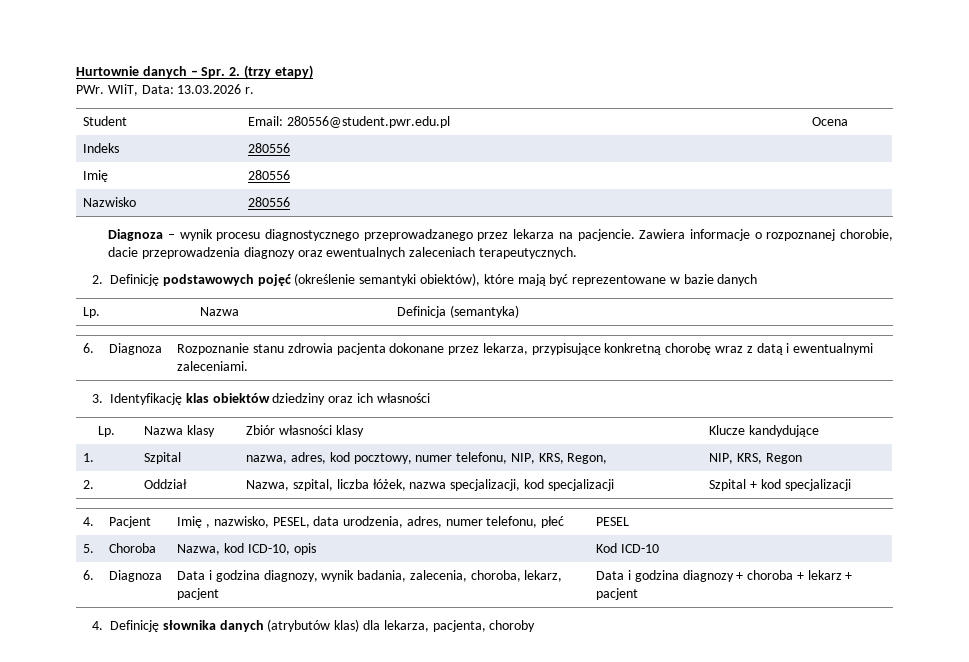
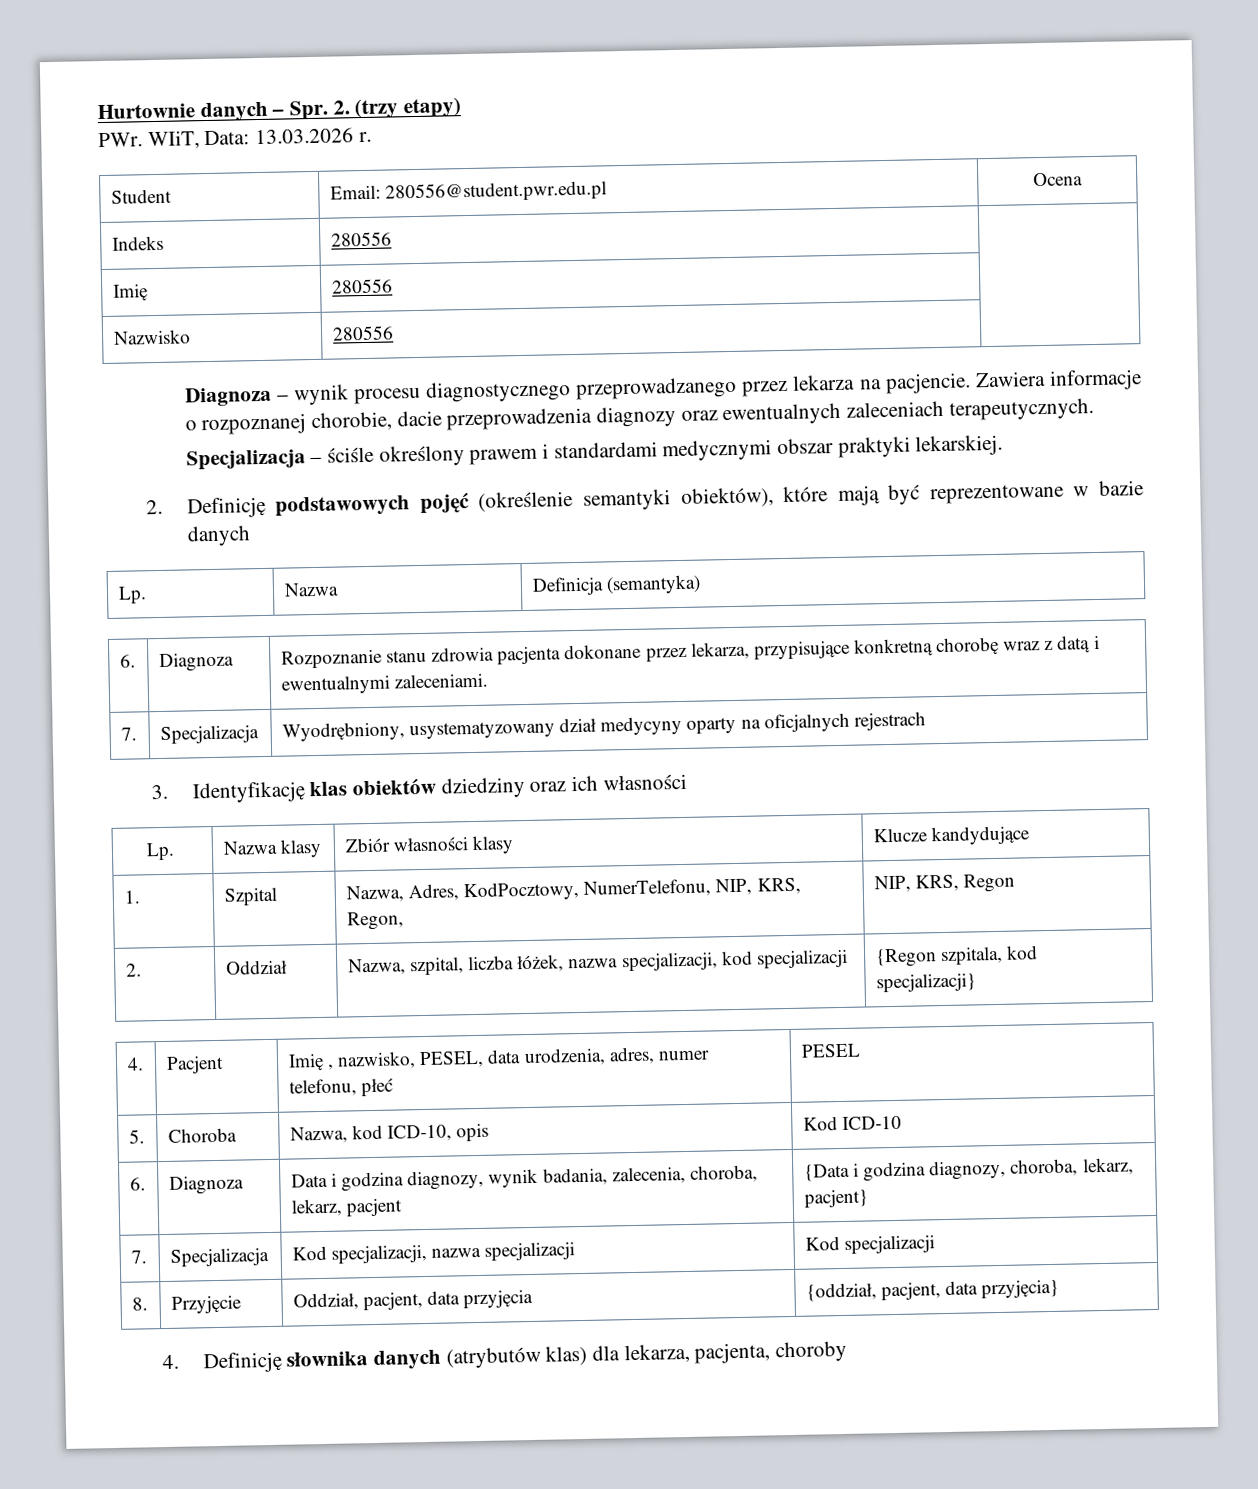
(577, 253) none -> [185,434,1004,471] // Specjalizacja – ściśle określony prawem i standardami medycznymi obszar praktyki lekarskiej.
(249, 366) none -> [120,727,137,741] [159,725,259,745] [281,711,926,742] // 7. | Specjalizacja | Wyodrębniony, usystematyzowany dział medycyny oparty na oficjalnych rejestrach
[246,452,508,464] nazwa, adres, kod pocztowy, numer telefonu, -> [345,878,712,903] Nazwa, Adres, KodPocztowy, NumerTelefonu,
[709,479,851,491] Szpital + kod specjalizacji -> [874,945,1039,968] [875,973,976,993] {Regon szpitala, kod specjalizacji}
[596,570,853,582] [596,588,639,600] Data i godzina diagnozy + choroba + lekarz + pacjent -> [803,1157,1134,1182] [803,1189,868,1208] [130,1250,147,1264] [169,1248,269,1267] [291,1242,576,1264] [804,1235,936,1254] [131,1297,148,1311] [170,1295,242,1314] [292,1289,534,1311] [805,1279,1060,1302] {Data i godzina diagnozy, choroba, lekarz, pacjent} // 7. | Specjalizacja | Kod specjalizacji, nazwa specjalizacji | Kod specjalizacji // 8. | Przyjęcie | Oddział, pacjent, data przyjęcia | {oddział, pacjent, data przyjęcia}

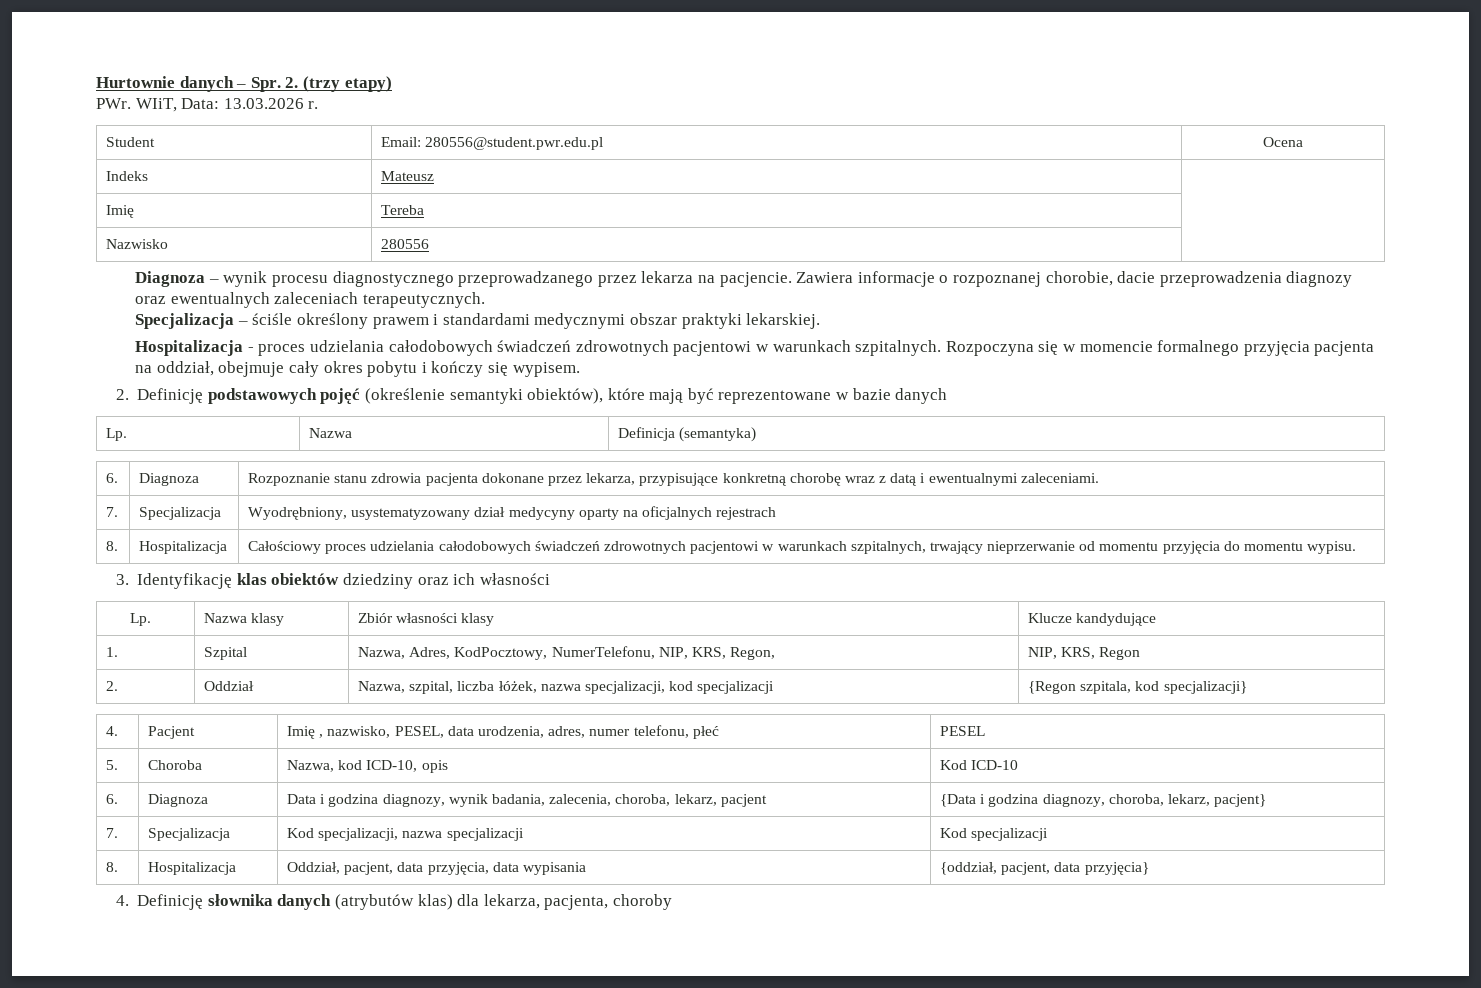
[330,231,392,247] 280556 -> [381,171,435,181] Mateusz
[331,278,393,294] 280556 -> [381,205,425,215] Tereba
(1004, 445) none -> [135,340,1375,356] [135,361,580,377] // Hospitalizacja - proces udzielania całodobowych świadczeń zdrowotnych pacjentowi w warunkach szpitalnych. Rozpoczyna się w momencie formalnego przyjęcia pacjenta na oddział, obejmuje cały okres pobytu i kończy się wypisem.
(926, 721) none -> [106,541,119,551] [139,541,228,554] [248,541,1357,554] // 8. | Hospitalizacja | Całościowy proces udzielania całodobowych świadczeń zdrowotnych pacjentowi w warunkach szpitalnych, trwający nieprzerwanie od momentu przyjęcia do momentu wypisu.
[170,1295,242,1314] Przyjęcie -> [148,862,237,875] Hospitalizacja
[463,1289,534,1309] przyjęcia -> [427,862,586,875] przyjęcia, data wypisania

